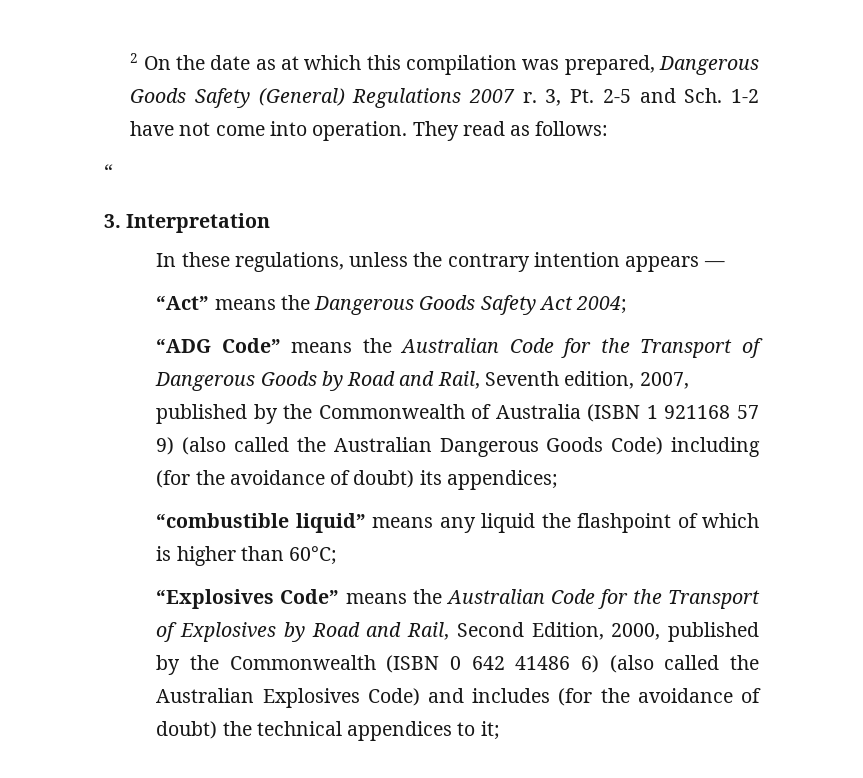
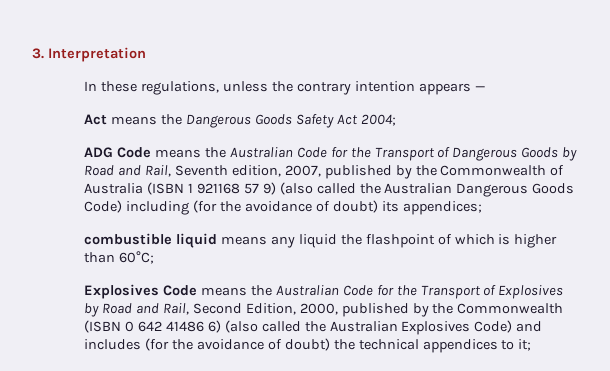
[130,53,760,75] [130,88,760,108] [130,121,609,141] [104,164,113,179] 2 On the date as at which this compilation was prepared, Dangerous Goods Safety (General) Regulations 2007 r. 3, Pt. 2-5 and Sch. 1-2 have not come into operation. They read as follows: // “ // -> (32, 53) none
[156,295,210,310] “Act” -> [84,114,108,125] Act
[156,338,281,353] “ADG Code” -> [84,147,152,158] ADG Code
[156,513,366,533] “combustible liquid” -> [84,233,218,248] combustible liquid
[156,589,340,609] “Explosives Code” -> [84,284,198,299] Explosives Code

